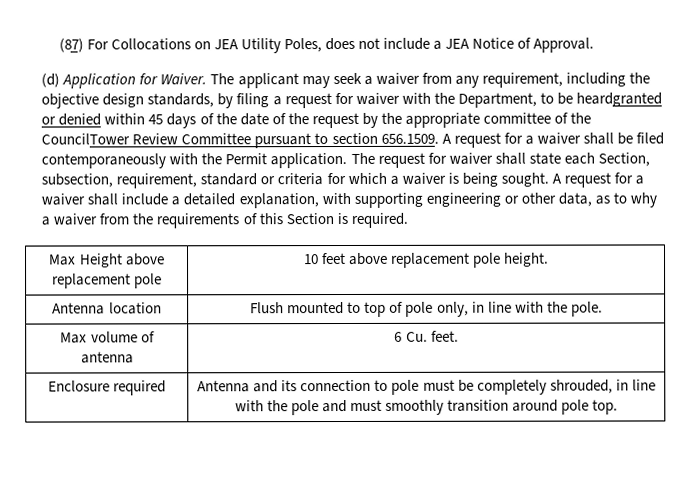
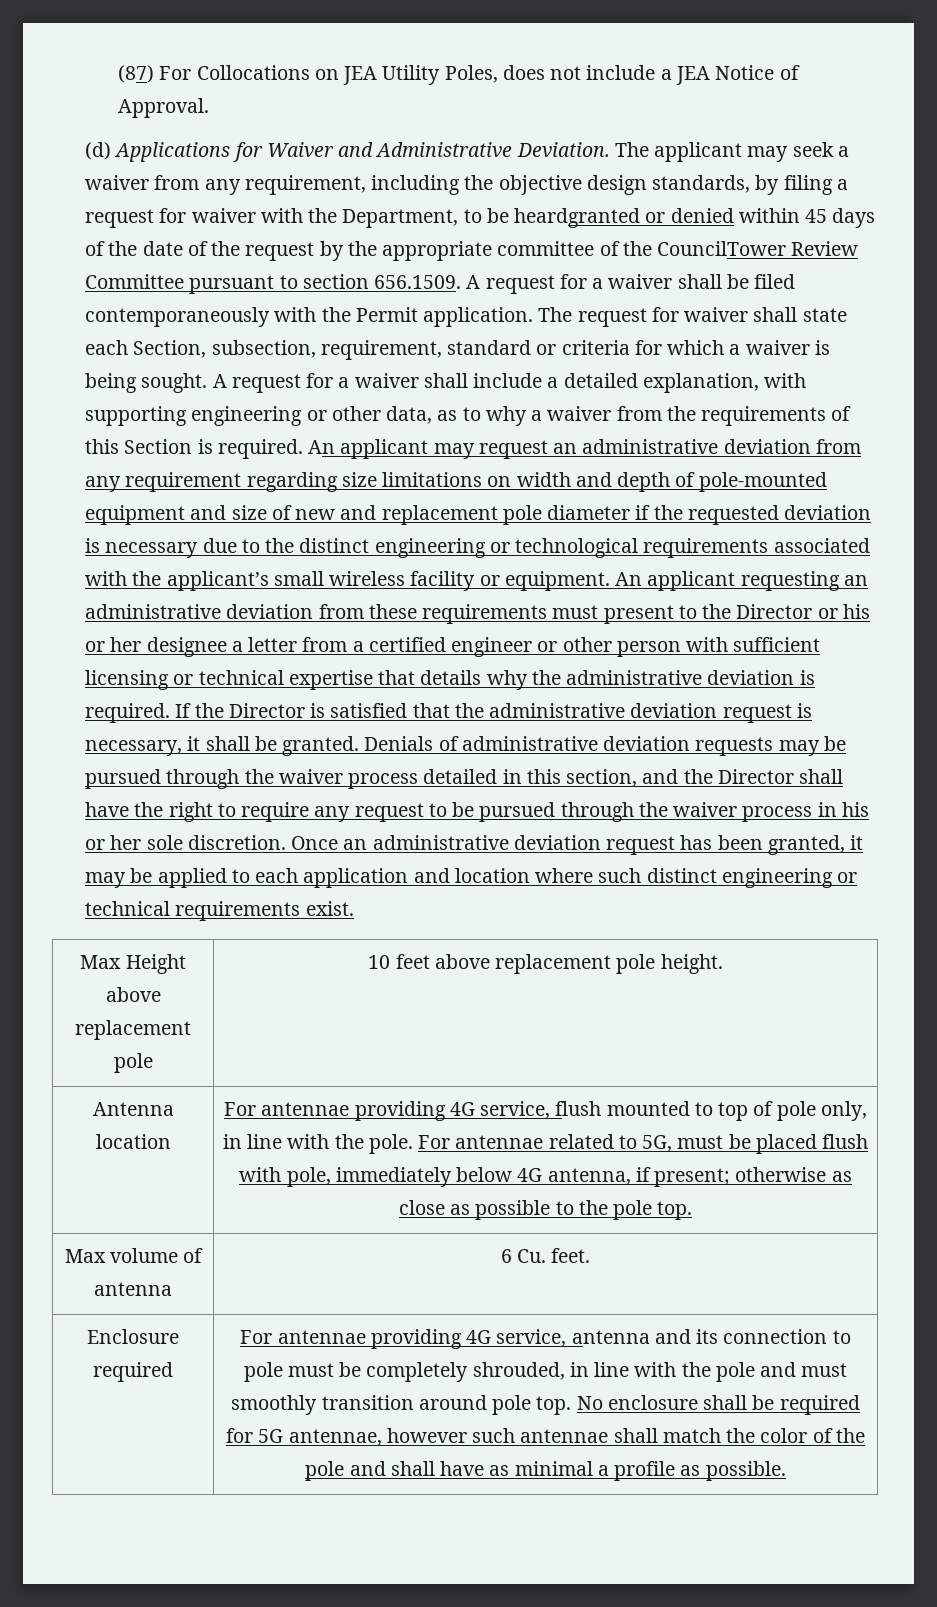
[62,73,208,89] Application for Waiver. -> [114,142,610,162] Applications for Waiver and Administrative Deviation.
(408, 220) none -> [308,439,861,459] [85,472,827,492] [85,505,872,525] [85,538,870,558] [85,571,868,591] [85,604,870,624] [85,637,821,657] [85,670,815,690] [85,703,812,723] [85,736,846,756] [85,769,844,789] [85,802,870,822] [85,835,864,855] [85,868,858,888] [85,901,354,921] An applicant may request an administrative deviation from any requirement regarding size limitations on width and depth of pole-mounted equipment and size of new and replacement pole diameter if the requested deviation is necessary due to the distinct engineering or technological requirements associated with the applicant’s small wireless facility or equipment. An applicant requesting an administrative deviation from these requirements must present to the Director or his or her designee a letter from a certified engineer or other person with sufficient licensing or technical expertise that details why the administrative deviation is required. If the Director is satisfied that the administrative deviation request is necessary, it shall be granted. Denials of administrative deviation requests may be pursued through the waiver process detailed in this section, and the Director shall have the right to require any request to be pursued through the waiver process in his or her sole discretion. Once an administrative deviation request has been granted, it may be applied to each application and location where such distinct engineering or technical requirements exist.
[250,302,285,314] Flush -> [224,1101,602,1121] For antennae providing 4G service, flush
(603, 309) none -> [418,1134,869,1154] [239,1167,852,1187] [398,1200,693,1220] For antennae related to 5G, must be placed flush with pole, immediately below 4G antenna, if present; otherwise as close as possible to the pole top.
[197,380,251,393] Antenna -> [240,1329,650,1349] For antennae providing 4G service, antenna
(619, 407) none -> [576,1395,860,1415] [226,1428,865,1446] [305,1461,786,1481] No enclosure shall be required for 5G antennae, however such antennae shall match the color of the pole and shall have as minimal a profile as possible.

